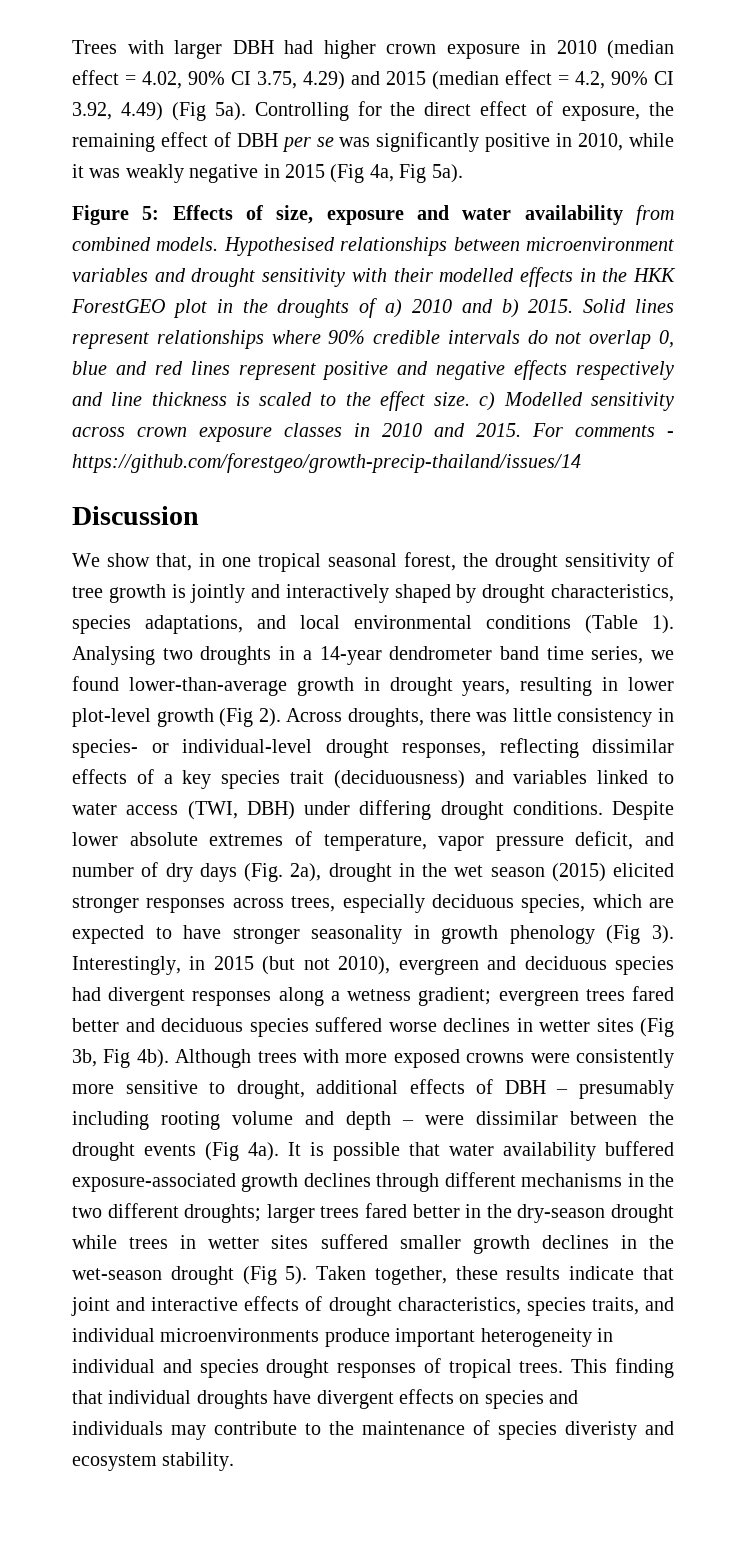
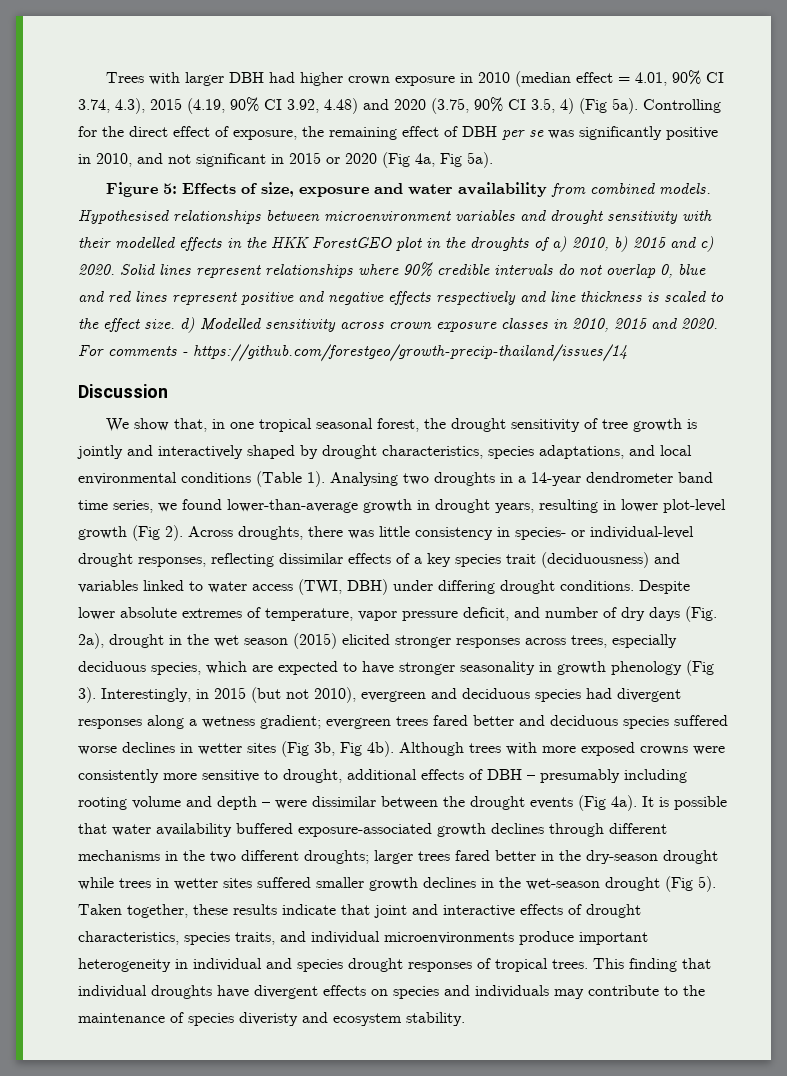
[142,70,674,90] [72,102,163,121] 4.02, 90% CI 3.75, 4.29) and 2015 (median effect = 4.2, 90% CI 3.92, 4.49) -> [634,70,724,86] [78,97,574,114] 4.01, 90% CI 3.74, 4.3), 2015 (4.19, 90% CI 3.92, 4.48) and 2020 (3.75, 90% CI 3.5, 4)
[629,133,675,147] [72,164,325,183] while it was weakly negative in 2015 -> [137,152,377,167] and not significant in 2015 or 2020
[411,299,574,318] 2010 and b) 2015. -> [572,236,714,252] [78,264,115,275] 2010, b) 2015 and c) 2020.
[479,392,496,411] c) -> [180,317,195,333] d)
[382,423,521,437] 2010 and 2015. -> [572,318,718,332] 2010, 2015 and 2020.

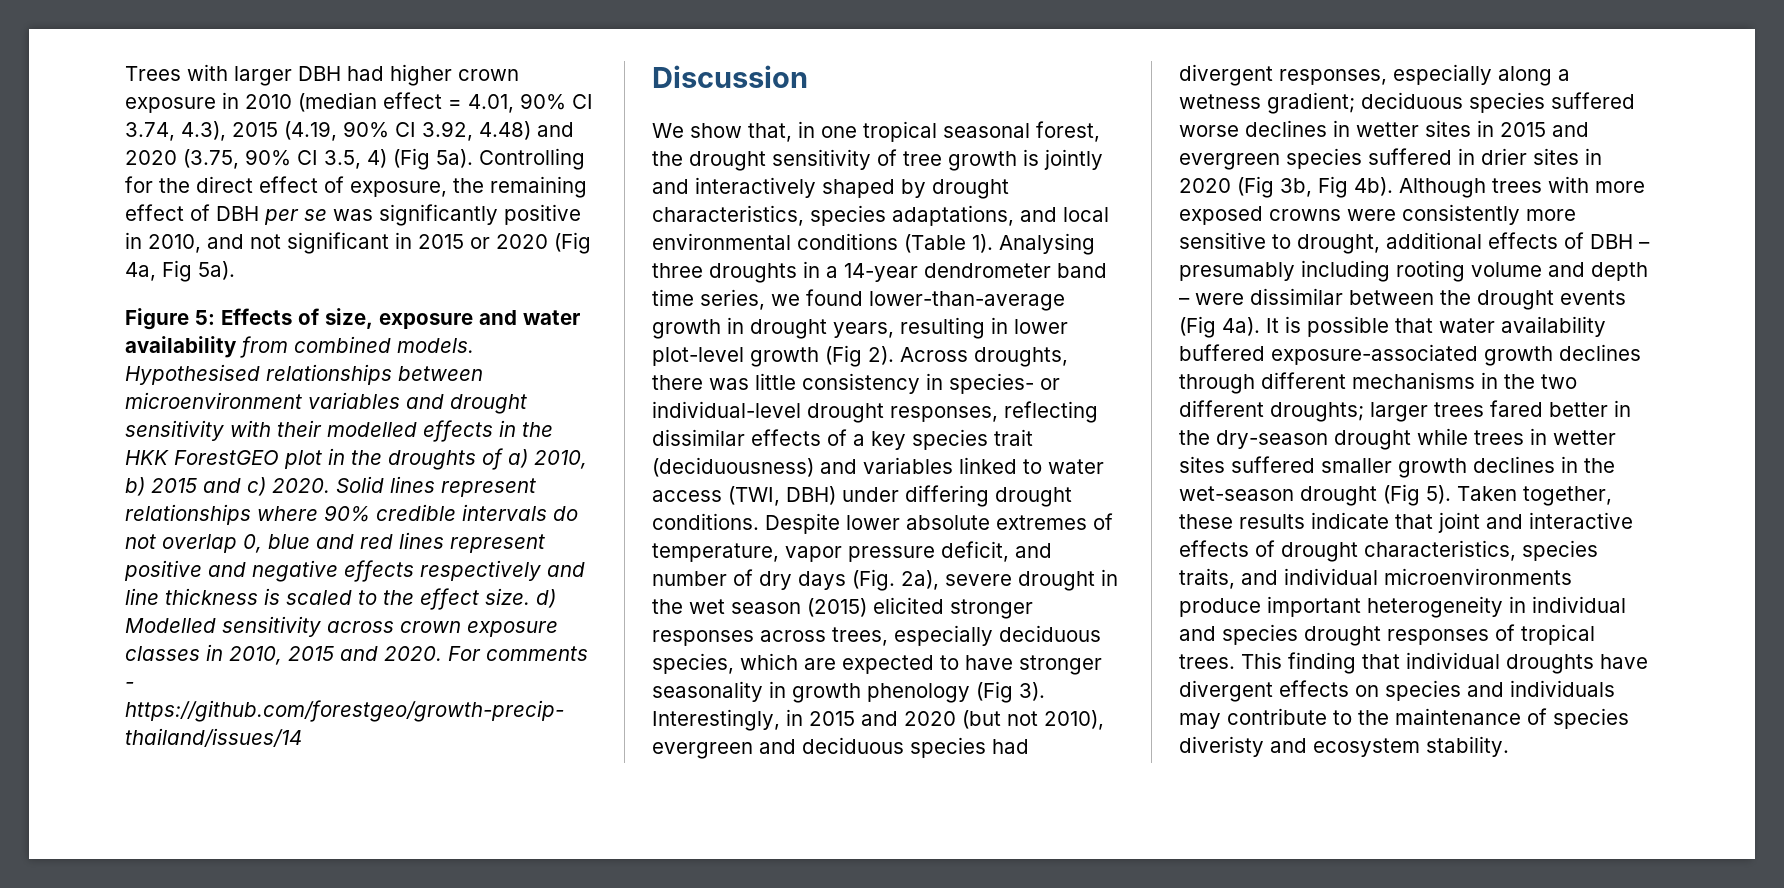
[403,473,429,485] two -> [652,263,703,278] three
(104, 641) none -> [945,574,1012,586] severe
(246, 693) none -> [861,711,956,726] and 2020
[78,719,142,729] responses -> [1279,64,1492,85] responses, especially
[326,715,545,729] evergreen trees fared better and -> (1355, 103) none
(276, 748) none -> [1477,120,1589,137] [1179,148,1602,170] [1179,178,1231,193] in 2015 and evergreen species suffered in drier sites in 2020

